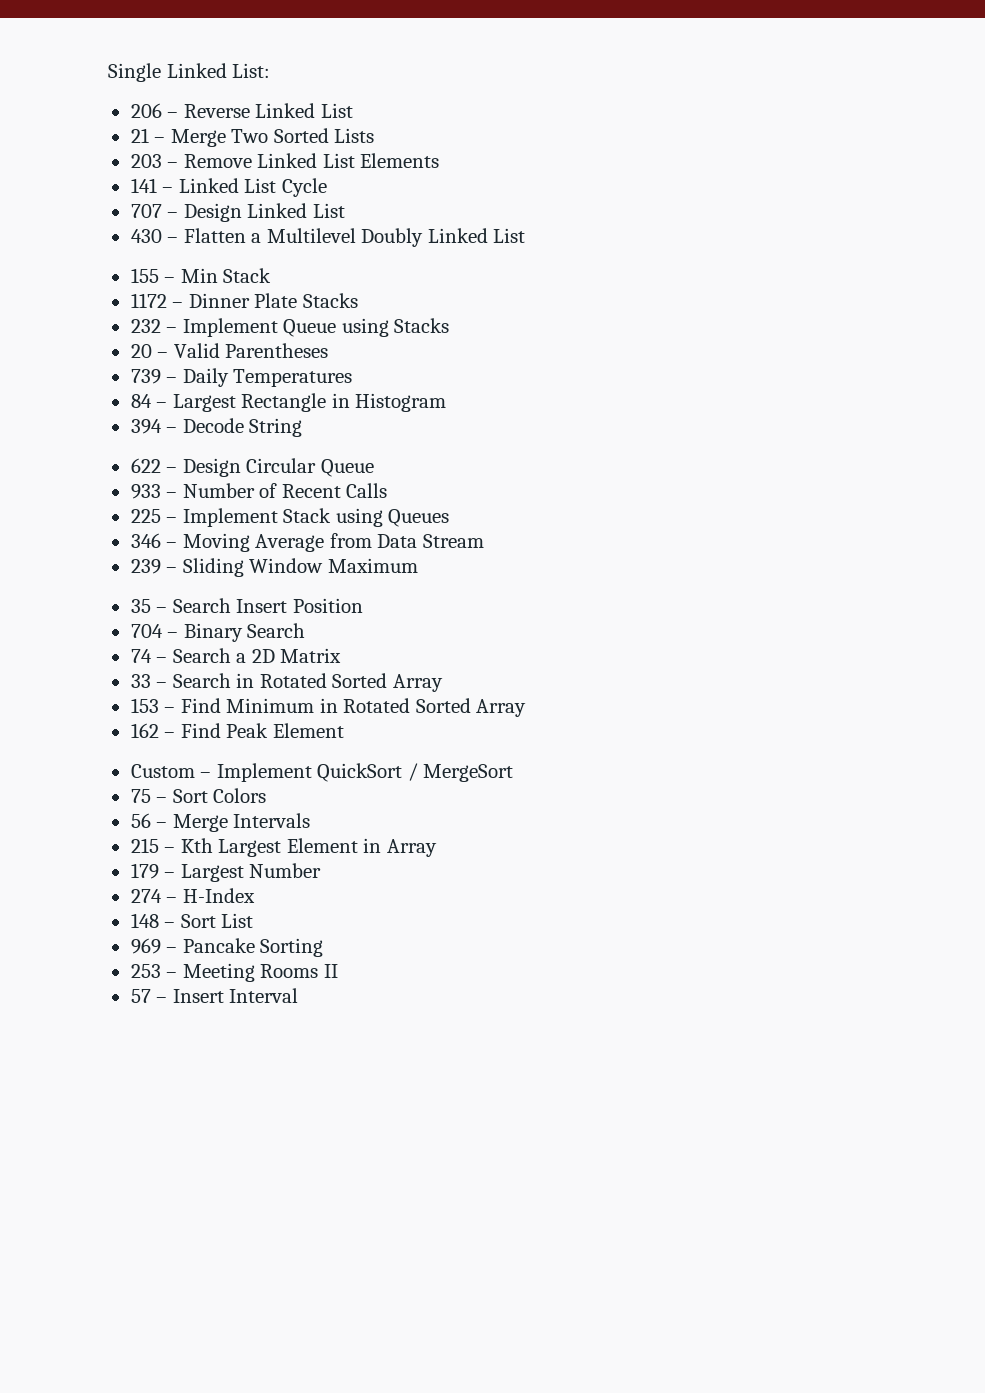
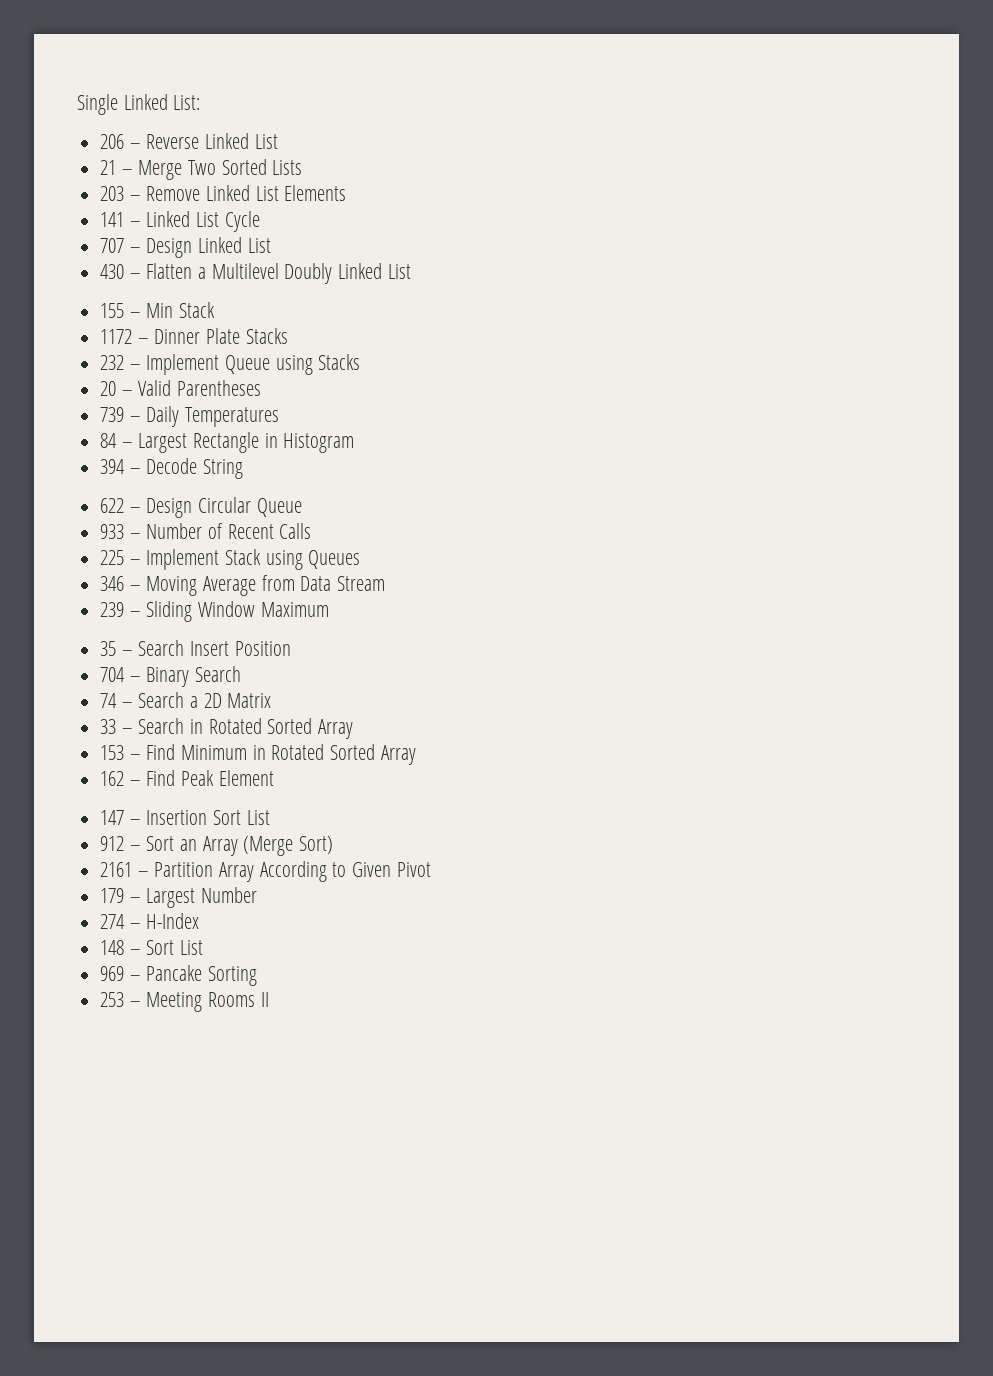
[130,763,514,782] [130,788,267,803] [130,813,311,832] [130,838,437,857] Custom – Implement QuickSort / MergeSort // 75 – Sort Colors // 56 – Merge Intervals // 215 – Kth Largest Element in Array -> [100,810,270,825] [100,836,334,856] [100,861,431,882] 147 – Insertion Sort List // 912 – Sort an Array (Merge Sort) // 2161 – Partition Array According to Given Pivot
[130,988,299,1003] // 57 – Insert Interval -> (269, 999) none

